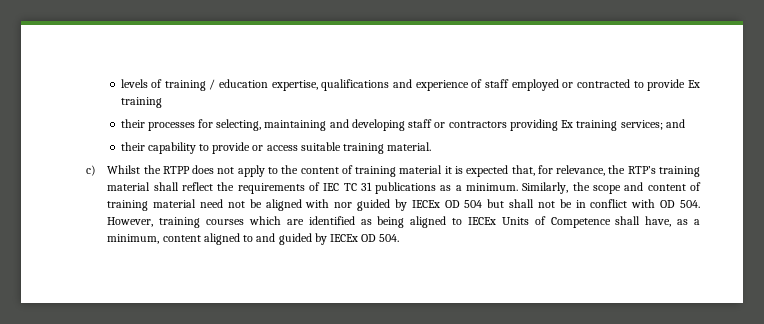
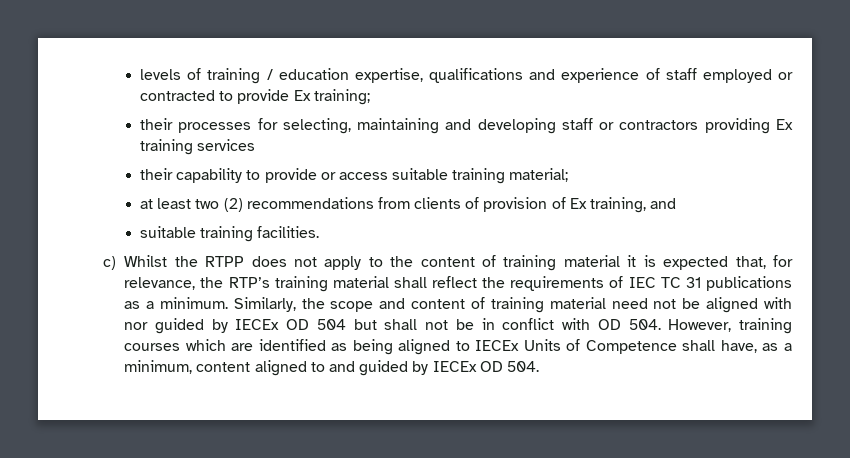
[120,97,162,108] training -> [313,89,370,105] training;
[620,119,685,130] services; and -> [197,139,256,151] services
[387,142,432,151] material. -> [509,168,569,182] [140,197,677,213] [140,226,320,242] material; // at least two (2) recommendations from clients of provision of Ex training, and // suitable training facilities.

